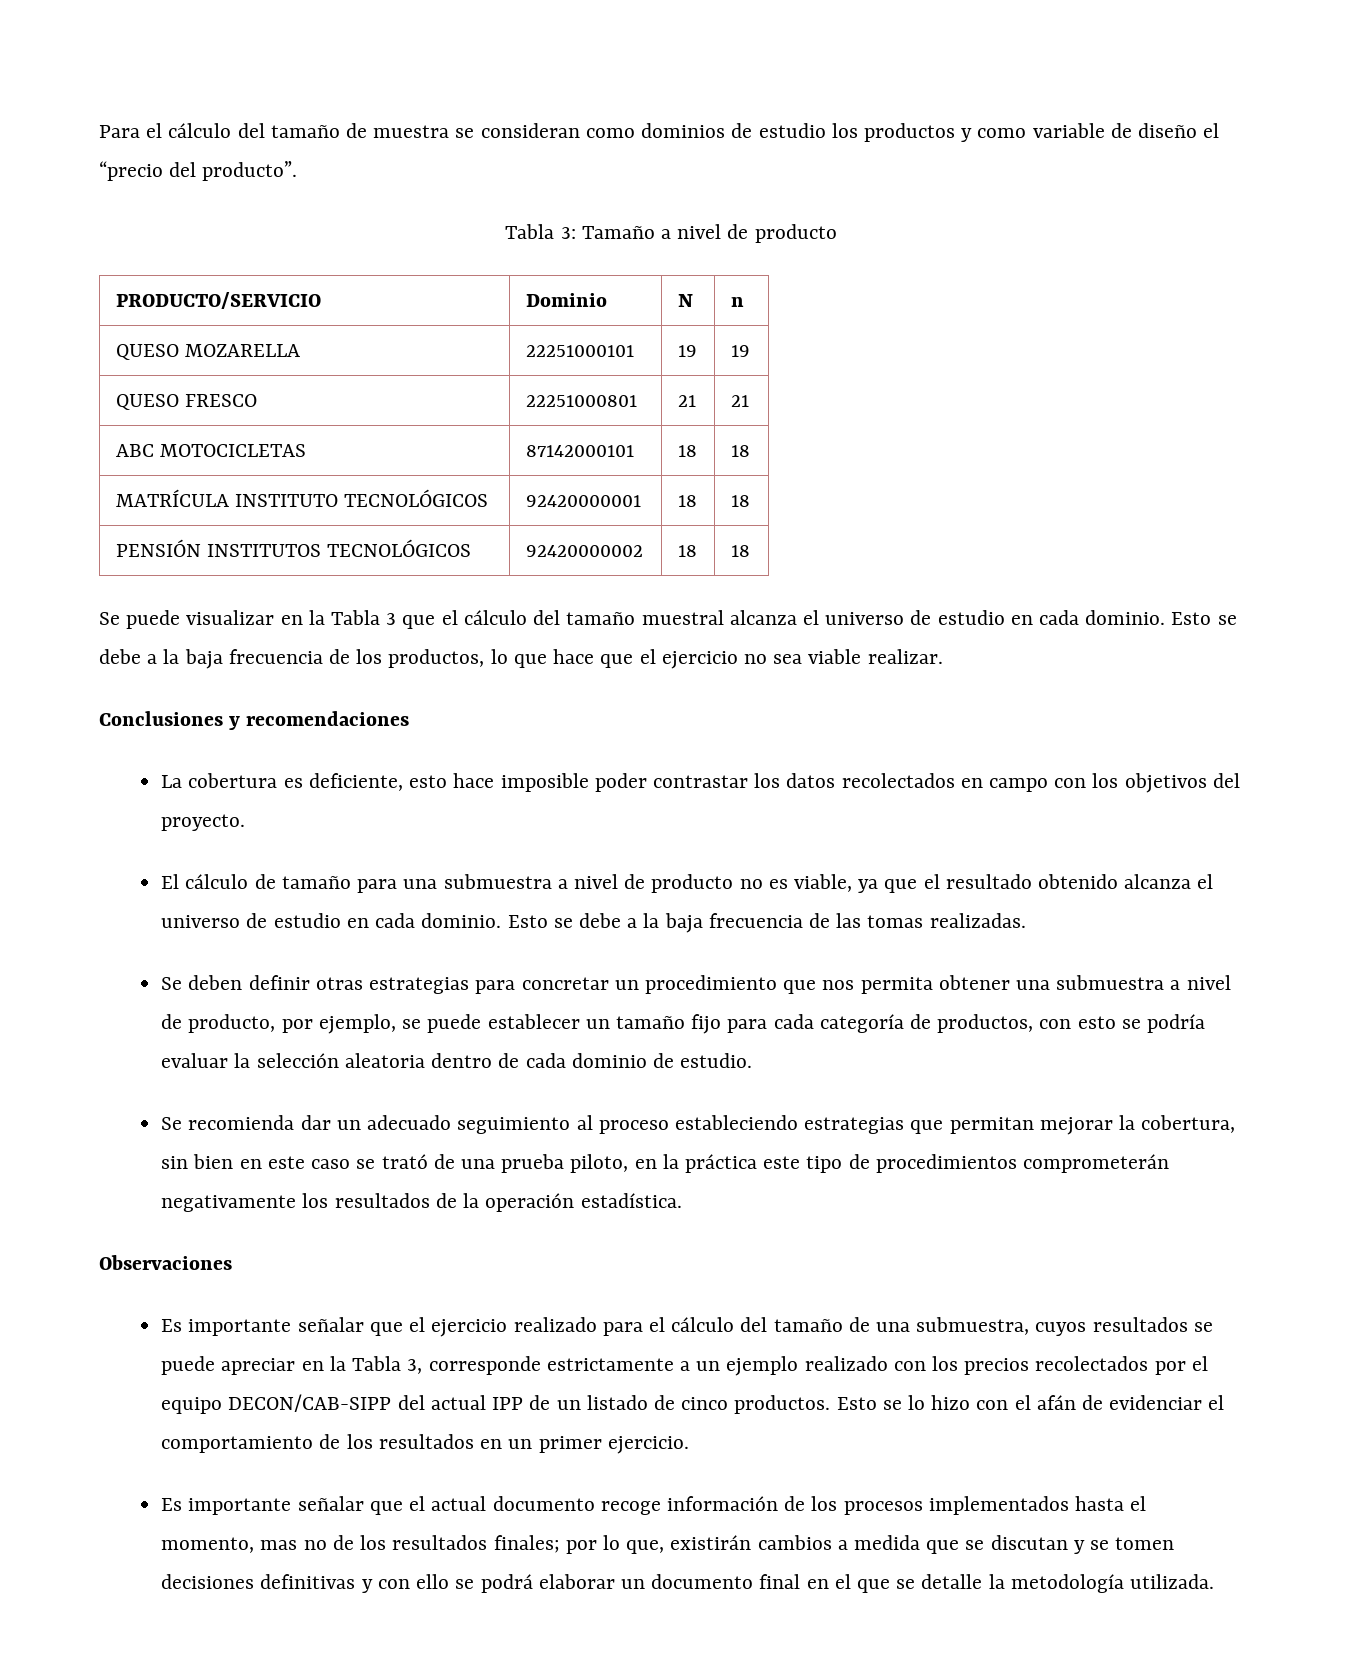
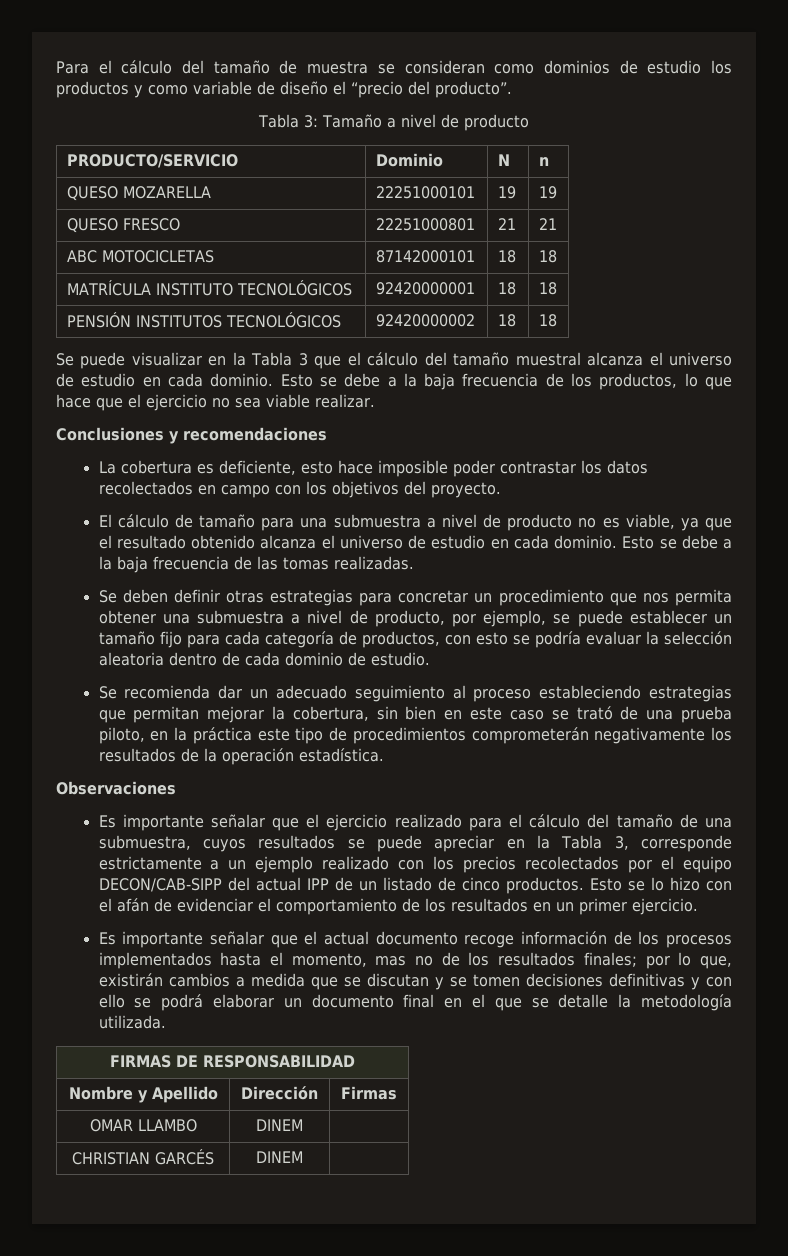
(1215, 1581) none -> [109,1055,355,1068] [68,1086,218,1103] [241,1086,318,1100] [341,1086,397,1100] [89,1119,197,1132] [256,1119,303,1131] [72,1149,215,1165] [256,1151,303,1163] // FIRMAS DE RESPONSABILIDAD // Nombre y Apellido | Dirección | Firmas // OMAR LLAMBO | DINEM | // CHRISTIAN GARCÉS | DINEM |

